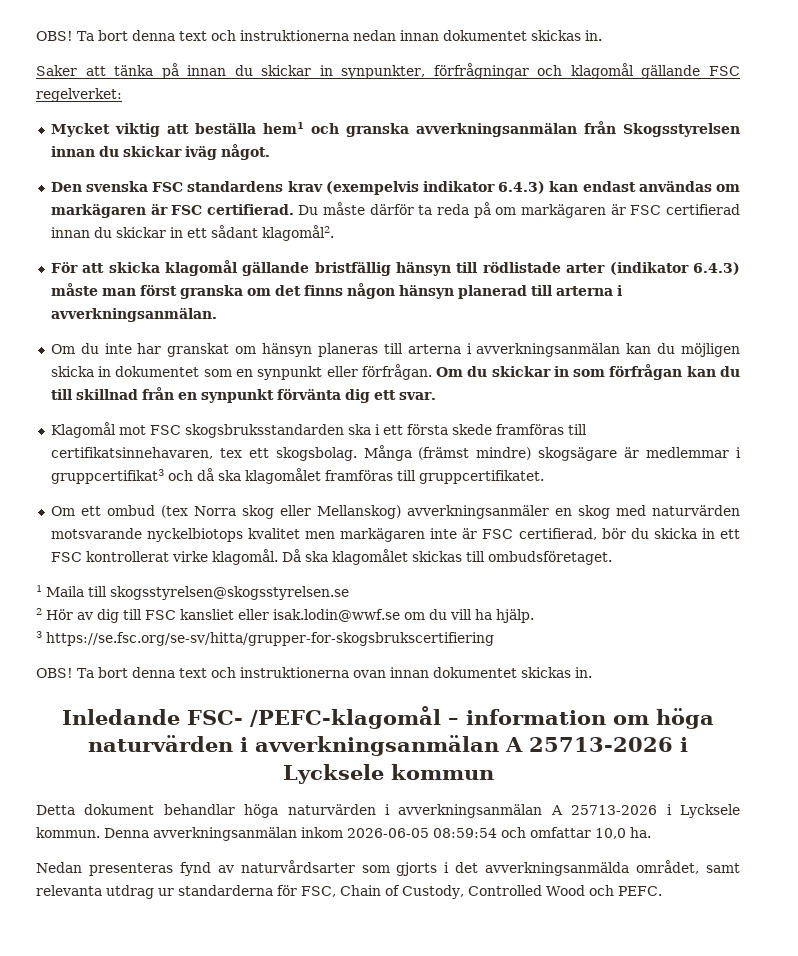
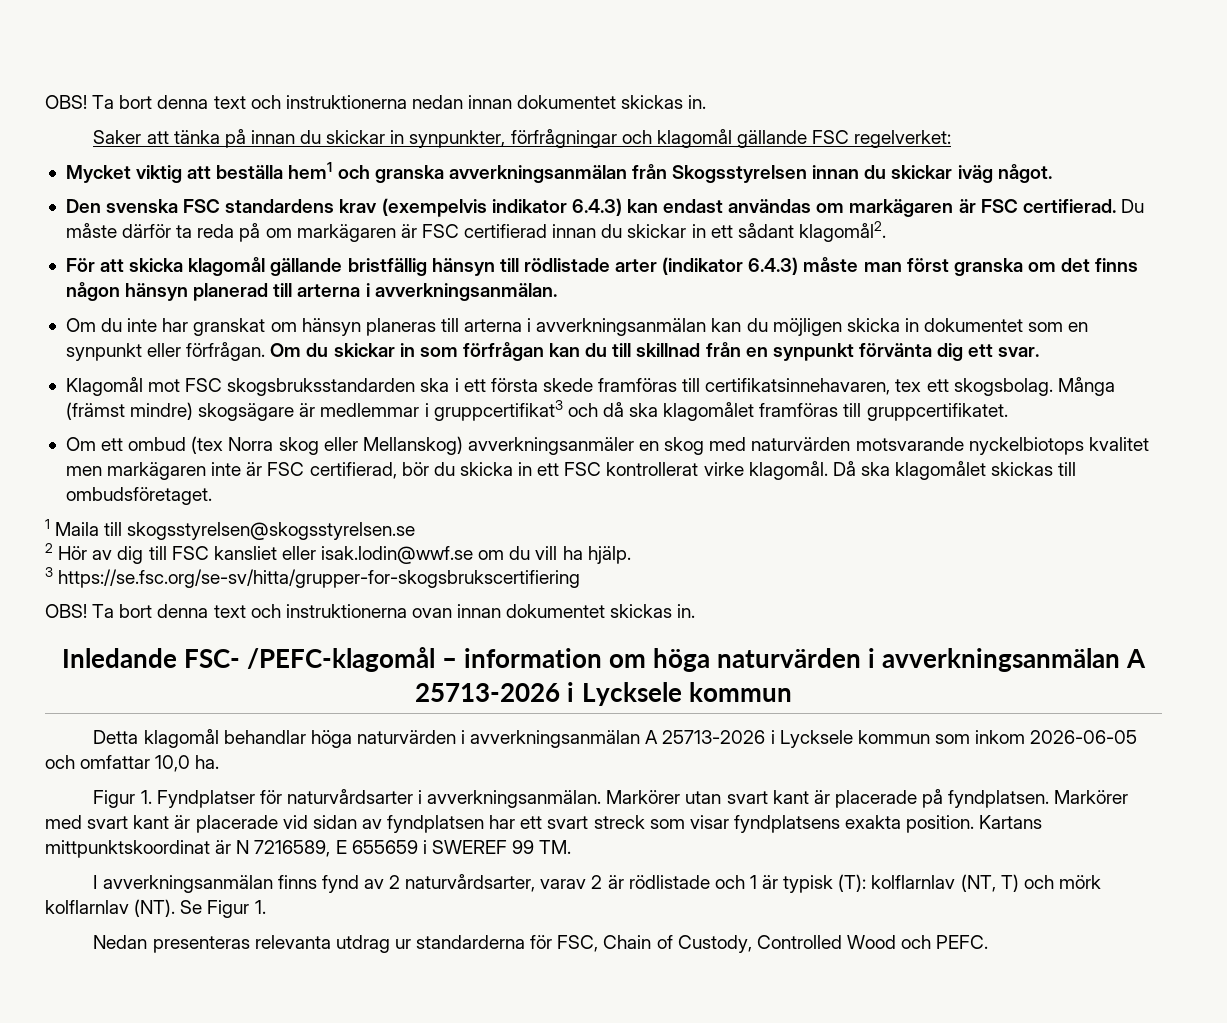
[84,804,155,815] dokument -> [143,729,219,748] klagomål
[36,827,297,841] kommun. Denna avverkningsanmälan -> [857,730,970,744] kommun som
[433,828,497,838] 08:59:54 -> (1138, 737) none
[36,860,740,876] Nedan presenteras fynd av naturvårdsarter som gjorts i det avverkningsanmälda området, samt -> [93,789,1129,808] [45,815,1043,833] [45,840,572,858] [93,874,1101,893] [45,899,266,918] [93,935,250,953] Figur 1. Fyndplatser för naturvårdsarter i avverkningsanmälan. Markörer utan svart kant är placerade på fyndplatsen. Markörer med svart kant är placerade vid sidan av fyndplatsen har ett svart streck som visar fyndplatsens exakta position. Kartans mittpunktskoordinat är N 7216589, E 655659 i SWEREF 99 TM. // I avverkningsanmälan finns fynd av 2 naturvårdsarter, varav 2 är rödlistade och 1 är typisk (T): kolflarnlav (NT, T) och mörk kolflarnlav (NT). Se Figur 1. // Nedan presenteras

